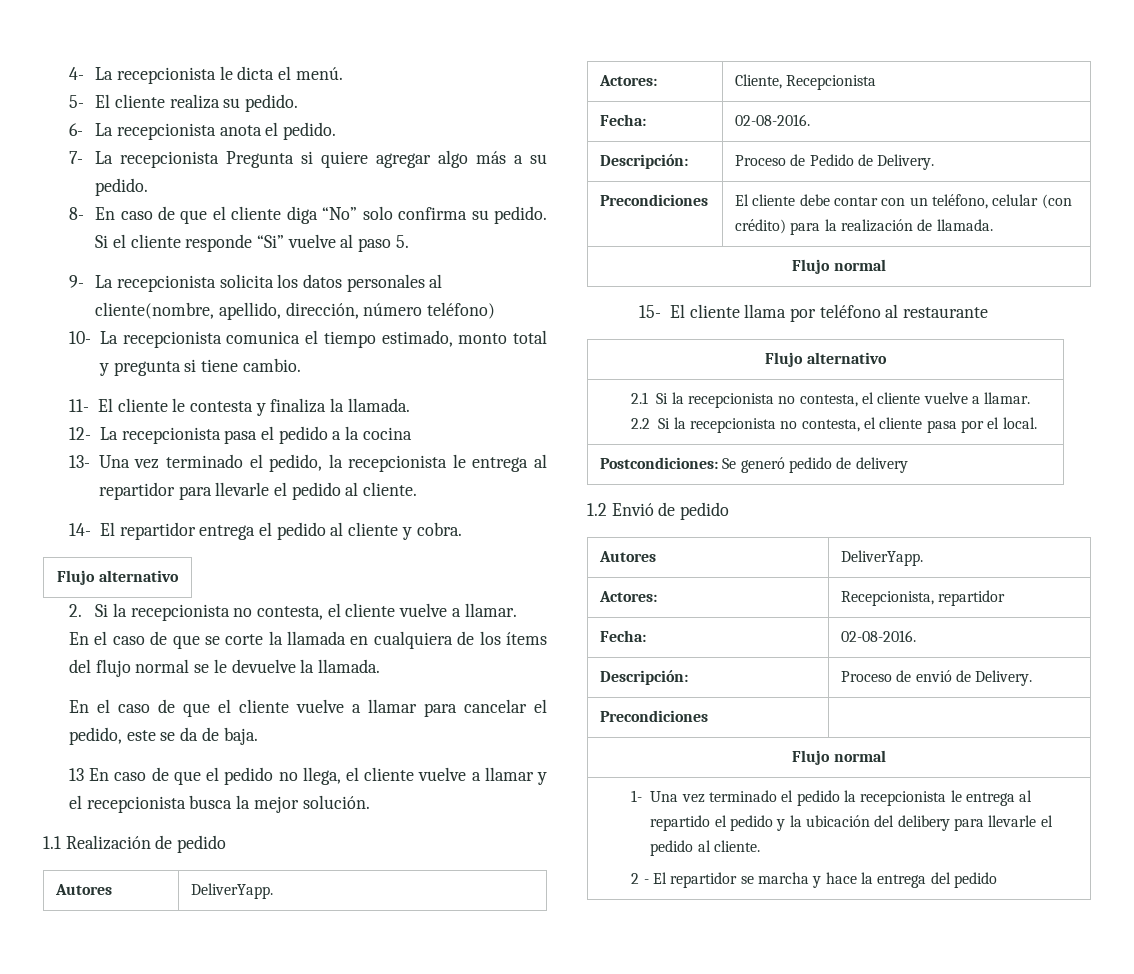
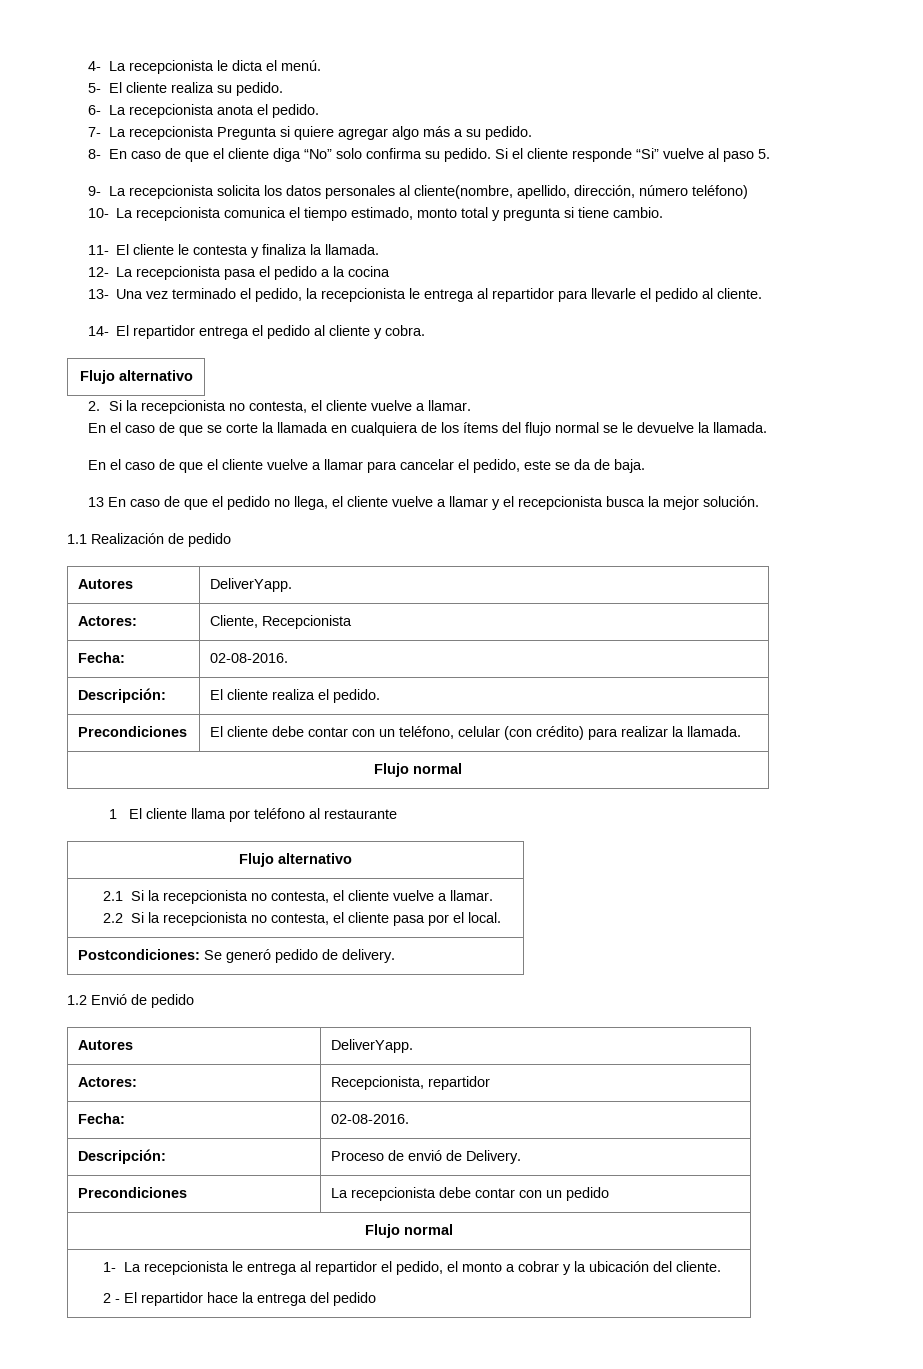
[735,154,935,170] Proceso de Pedido de Delivery. -> [210,689,381,703] El cliente realiza el pedido.
[824,219,933,232] la realización de -> [621,726,685,737] realizar la
[639,305,662,318] 15- -> [108,809,117,819] 1
[855,457,908,473] delivery -> [342,949,396,963] delivery.
[792,750,886,765] [631,790,1033,806] [650,815,1053,831] [650,840,711,856] // Flujo normal // 1- Una vez terminado el pedido la recepcionista le entrega al repartido el pedido y la ubicación del delibery para llevarle el pedido al -> [331,1187,610,1201] [365,1224,453,1238] [103,1261,672,1275] La recepcionista debe contar con un pedido // Flujo normal // 1- La recepcionista le entrega al repartidor el pedido, el monto a cobrar y la ubicación del
[740,872,822,888] se marcha y -> (204, 1299) none

